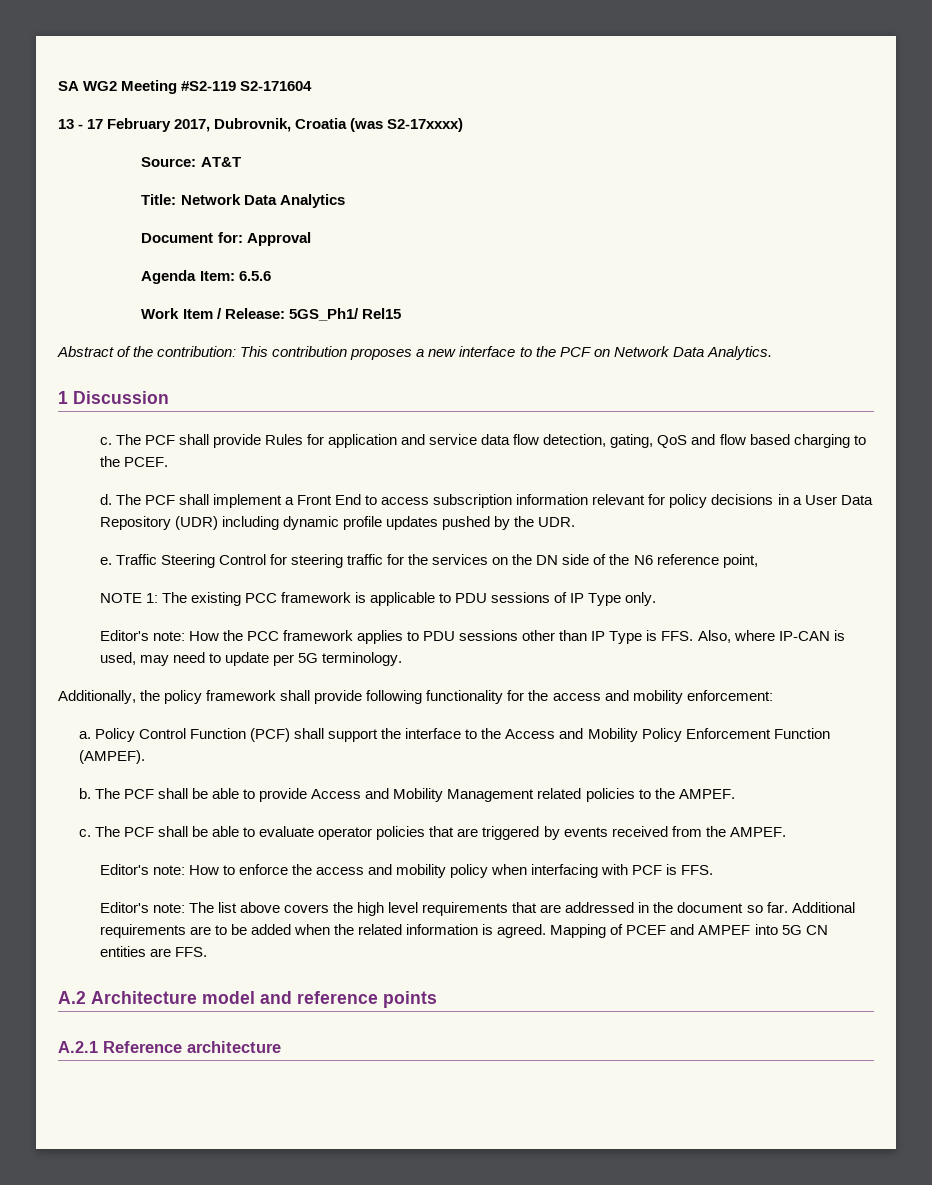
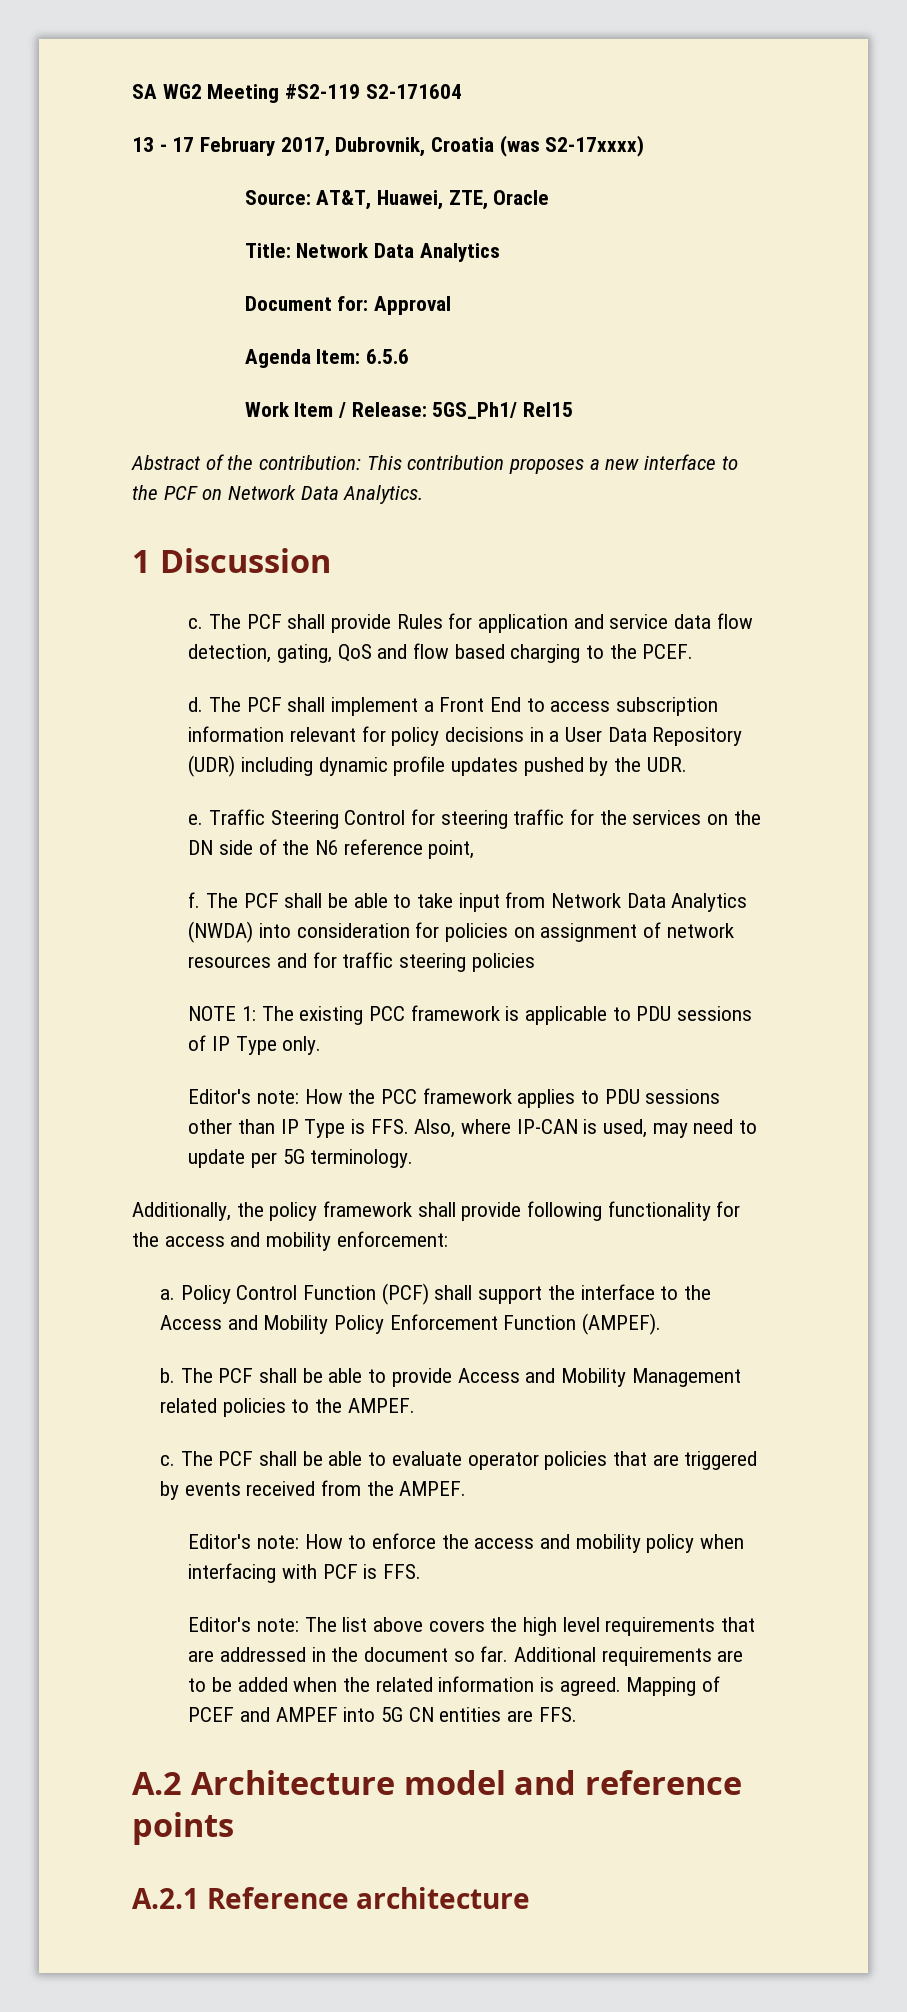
[200,157,241,167] AT&T -> [316,190,550,210] AT&T, Huawei, ZTE, Oracle
(758, 561) none -> [188,892,748,912] [188,921,734,943] [188,952,535,972] // f. The PCF shall be able to take input from Network Data Analytics (NWDA) into consideration for policies on assignment of network resources and for traffic steering policies

